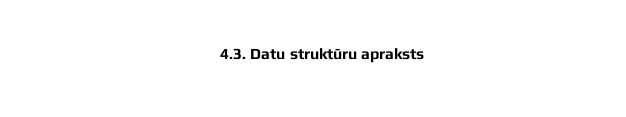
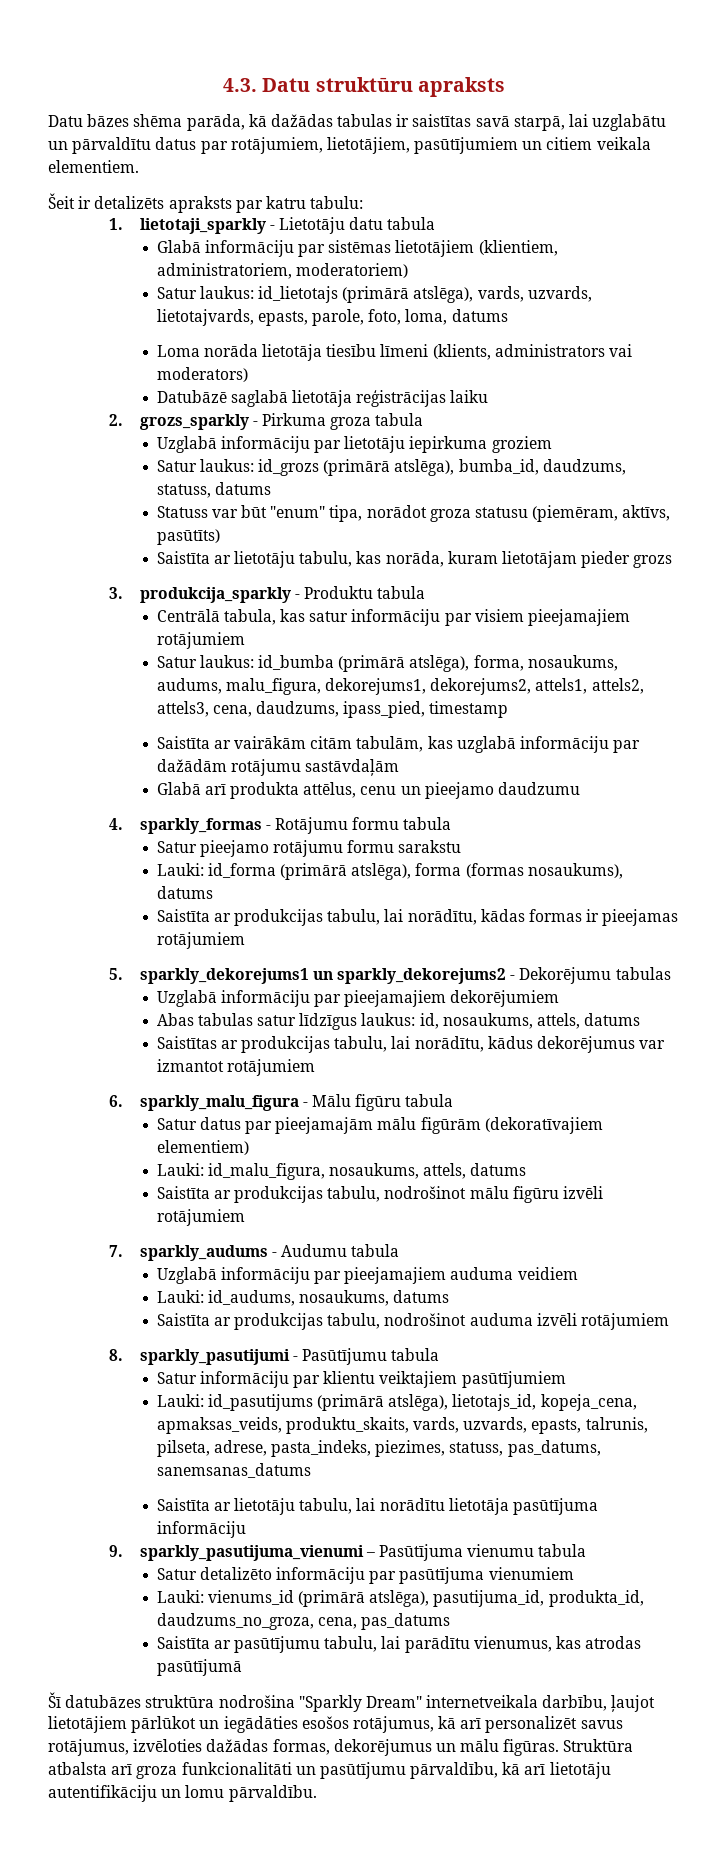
(424, 55) none -> [48,114,667,131] [48,137,651,154] [48,160,139,173] [48,193,364,213] [109,217,436,234] [156,240,558,257] [156,263,408,279] [156,286,592,303] [156,309,508,326] [156,344,633,361] [156,367,248,382] [156,390,489,407] [109,413,424,430] [156,436,552,453] [156,459,626,476] [156,482,271,498] [156,505,671,522] [156,529,220,545] [156,551,673,568] [109,586,426,603] [156,609,631,626] [156,632,245,649] [156,655,618,672] [156,678,644,695] [156,701,509,718] [156,736,641,753] [156,759,400,776] [156,782,581,799] [109,817,452,834] [156,840,462,857] [156,863,623,880] [156,886,213,899] [156,909,679,926] [156,932,245,949] [109,967,671,984] [156,990,560,1007] [156,1013,641,1030] [156,1036,666,1053] [156,1059,315,1076] [109,1094,454,1111] [156,1117,603,1134] [156,1140,249,1155] [156,1163,527,1180] [156,1186,604,1203] [156,1209,245,1226] [109,1244,400,1261] [156,1267,578,1284] [156,1290,450,1306] [156,1313,670,1330] [109,1348,440,1365] [156,1371,566,1388] [156,1394,637,1411] [156,1417,648,1434] [156,1440,601,1457] [156,1463,311,1478] [156,1498,599,1515] [156,1521,246,1538] [109,1544,587,1561] [156,1567,574,1584] [156,1590,644,1607] [156,1613,451,1630] [156,1636,642,1653] [156,1659,242,1676] [48,1692,656,1712] [48,1716,623,1733] [48,1739,634,1756] [48,1762,611,1779] [48,1785,317,1802] // Datu bāzes shēma parāda, kā dažādas tabulas ir saistītas savā starpā, lai uzglabātu un pārvaldītu datus par rotājumiem, lietotājiem, pasūtījumiem un citiem veikala elementiem. // Šeit ir detalizēts apraksts par katru tabulu: // 1. lietotaji_sparkly - Lietotāju datu tabula // Glabā informāciju par sistēmas lietotājiem (klientiem, administratoriem, moderatoriem) // Satur laukus: id_lietotajs (primārā atslēga), vards, uzvards, lietotajvards, epasts, parole, foto, loma, datums // Loma norāda lietotāja tiesību līmeni (klients, administrators vai moderators) // Datubāzē saglabā lietotāja reģistrācijas laiku // 2. grozs_sparkly - Pirkuma groza tabula // Uzglabā informāciju par lietotāju iepirkuma groziem // Satur laukus: id_grozs (primārā atslēga), bumba_id, daudzums, statuss, datums // Statuss var būt "enum" tipa, norādot groza statusu (piemēram, aktīvs, pasūtīts) // Saistīta ar lietotāju tabulu, kas norāda, kuram lietotājam pieder grozs // 3. produkcija_sparkly - Produktu tabula // Centrālā tabula, kas satur informāciju par visiem pieejamajiem rotājumiem // Satur laukus: id_bumba (primārā atslēga), forma, nosaukums, audums, malu_figura, dekorejums1, dekorejums2, attels1, attels2, attels3, cena, daudzums, ipass_pied, timestamp // Saistīta ar vairākām citām tabulām, kas uzglabā informāciju par dažādām rotājumu sastāvdaļām // Glabā arī produkta attēlus, cenu un pieejamo daudzumu // 4. sparkly_formas - Rotājumu formu tabula // Satur pieejamo rotājumu formu sarakstu // Lauki: id_forma (primārā atslēga), forma (formas nosaukums), datums // Saistīta ar produkcijas tabulu, lai norādītu, kādas formas ir pieejamas rotājumiem // 5. sparkly_dekorejums1 un sparkly_dekorejums2 - Dekorējumu tabulas // Uzglabā informāciju par pieejamajiem dekorējumiem // Abas tabulas satur līdzīgus laukus: id, nosaukums, attels, datums // Saistītas ar produkcijas tabulu, lai norādītu, kādus dekorējumus var izmantot rotājumiem // 6. sparkly_malu_figura - Mālu figūru tabula // Satur datus par pieejamajām mālu figūrām (dekoratīvajiem elementiem) // Lauki: id_malu_figura, nosaukums, attels, datums // Saistīta ar produkcijas tabulu, nodrošinot mālu figūru izvēli rotājumiem // 7. sparkly_audums - Audumu tabula // Uzglabā informāciju par pieejamajiem auduma veidiem // Lauki: id_audums, nosaukums, datums // Saistīta ar produkcijas tabulu, nodrošinot auduma izvēli rotājumiem // 8. sparkly_pasutijumi - Pasūtījumu tabula // Satur informāciju par klientu veiktajiem pasūtījumiem // Lauki: id_pasutijums (primārā atslēga), lietotajs_id, kopeja_cena, apmaksas_veids, produktu_skaits, vards, uzvards, epasts, talrunis, pilseta, adrese, pasta_indeks, piezimes, statuss, pas_datums, sanemsanas_datums // Saistīta ar lietotāju tabulu, lai norādītu lietotāja pasūtījuma informāciju // 9. sparkly_pasutijuma_vienumi – Pasūtījuma vienumu tabula // Satur detalizēto informāciju par pasūtījuma vienumiem // Lauki: vienums_id (primārā atslēga), pasutijuma_id, produkta_id, daudzums_no_groza, cena, pas_datums // Saistīta ar pasūtījumu tabulu, lai parādītu vienumus, kas atrodas pasūtījumā // Šī datubāzes struktūra nodrošina "Sparkly Dream" internetveikala darbību, ļaujot lietotājiem pārlūkot un iegādāties esošos rotājumus, kā arī personalizēt savus rotājumus, izvēloties dažādas formas, dekorējumus un mālu figūras. Struktūra atbalsta arī groza funkcionalitāti un pasūtījumu pārvaldību, kā arī lietotāju autentifikāciju un lomu pārvaldību.

